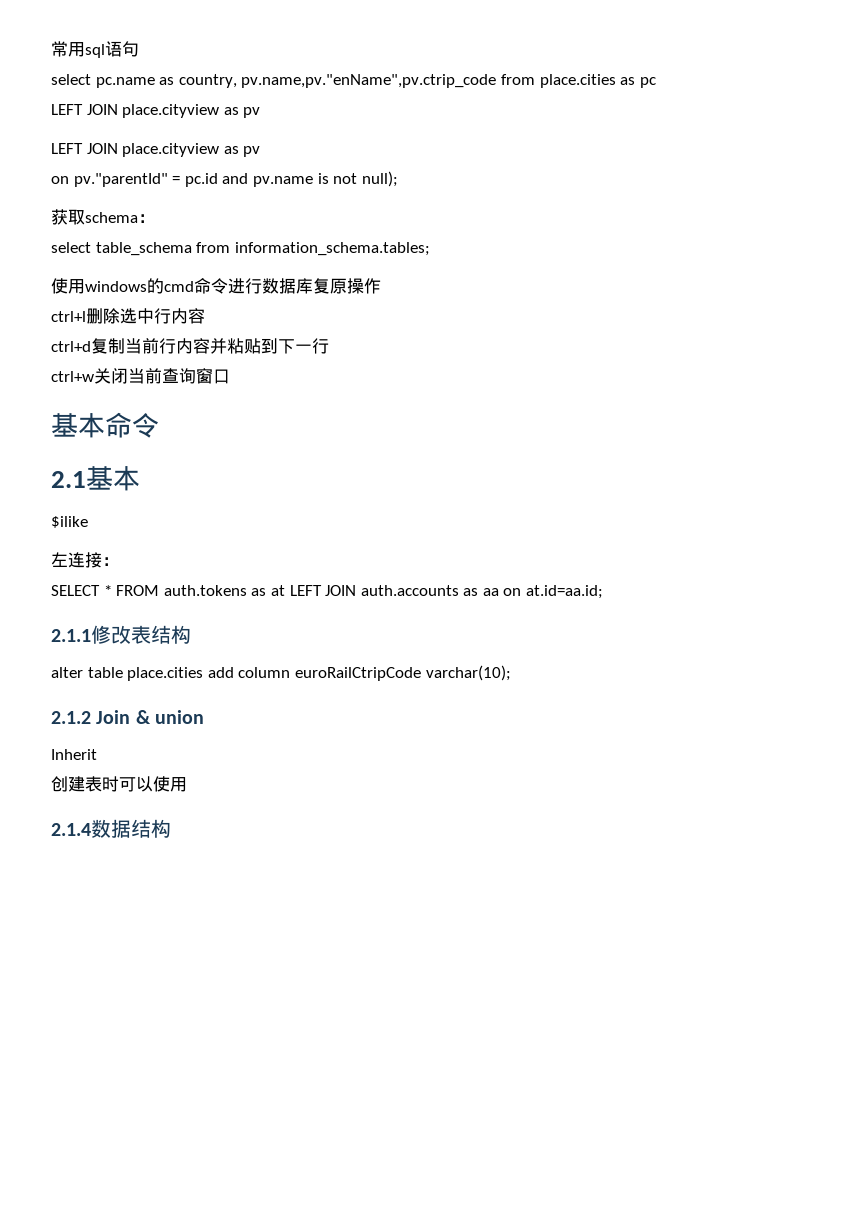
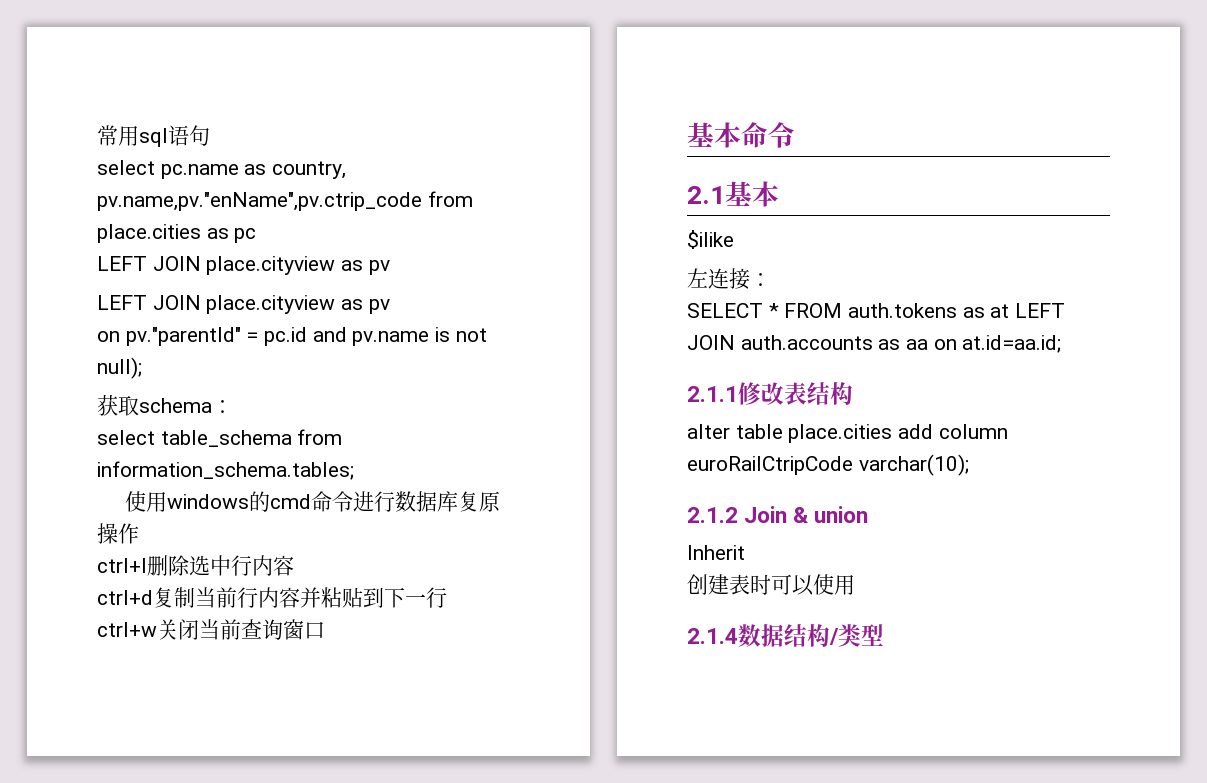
(171, 828) none -> [829,624,884,647] /类型

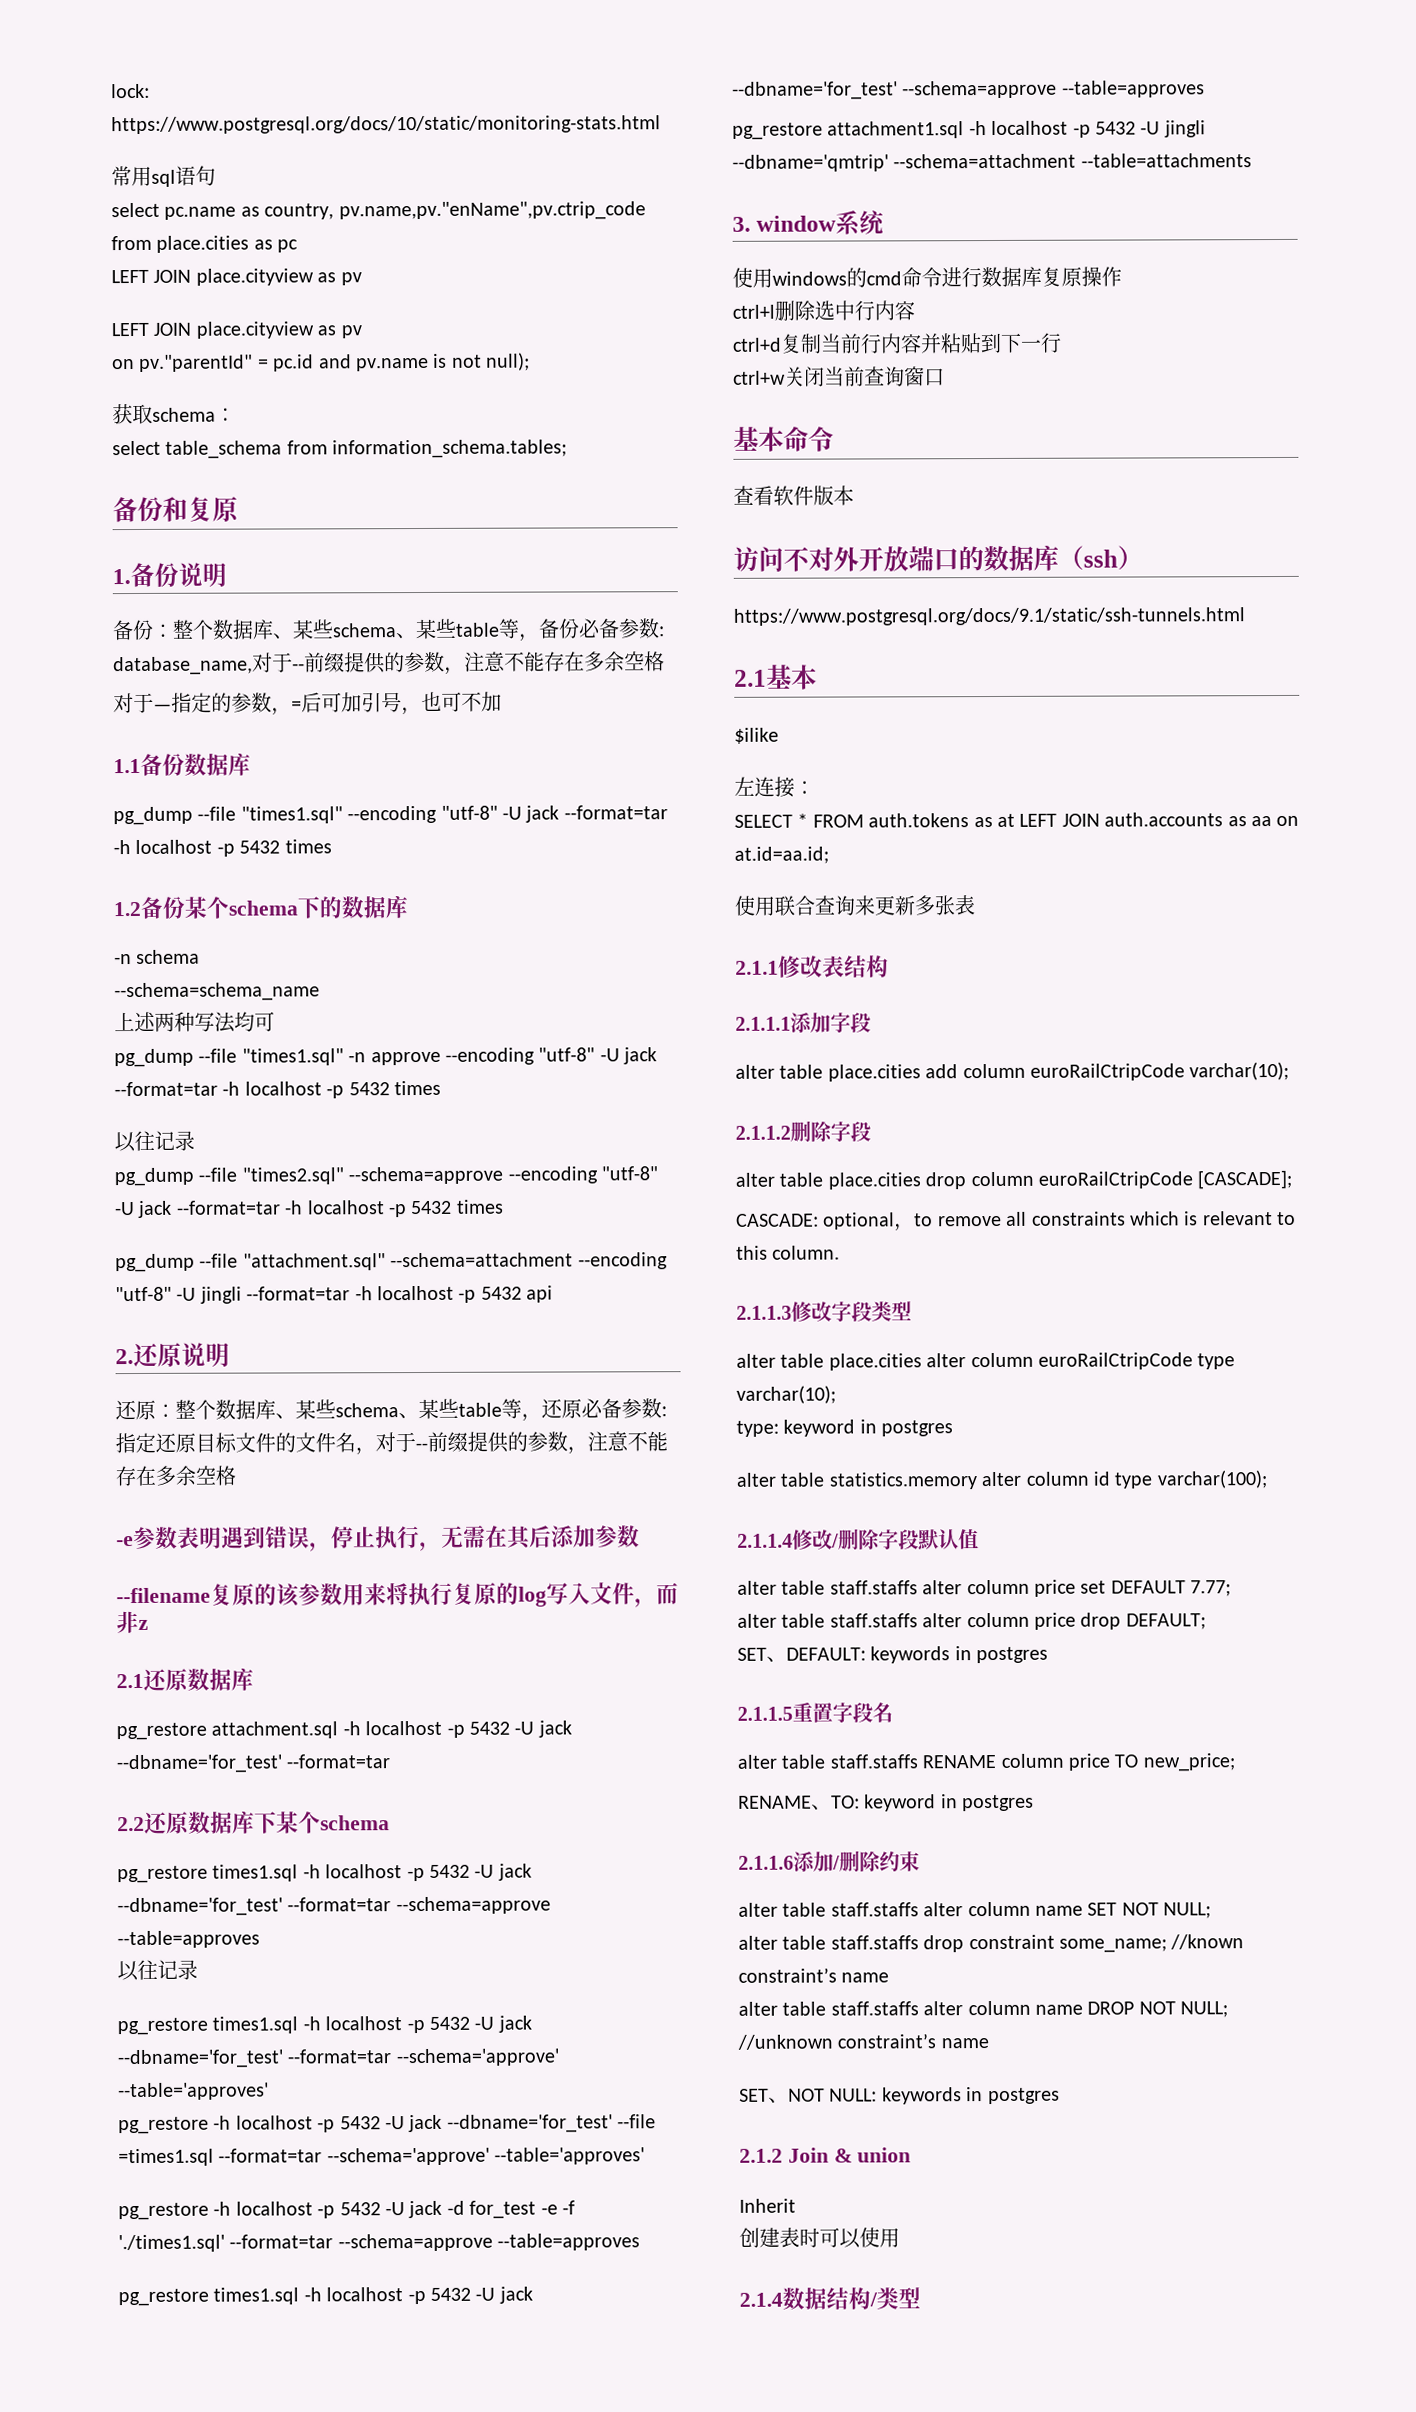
(97, 135) none -> [111,83,150,99] [111,115,661,135] lock: https://www.postgresql.org/docs/10/static/monitoring-stats.html //
(354, 470) none -> [112,496,239,523] [112,562,227,588] [112,618,665,642] [113,651,665,676] [113,691,502,716] [113,752,251,776] [113,805,668,826] [113,839,332,857] [113,895,408,919] [114,949,201,965] [114,982,320,1002] [114,1011,275,1033] [114,1047,658,1068] [114,1080,441,1099] [114,1130,195,1153] [114,1166,658,1187] [114,1199,504,1218] [115,1252,668,1273] [115,1285,554,1304] [115,1342,230,1368] [115,1398,667,1422] [115,1431,668,1456] [115,1465,236,1487] [116,1524,640,1552] [116,1582,679,1608] [116,1610,149,1634] [116,1667,254,1691] [116,1720,572,1741] [116,1754,391,1774] [117,1810,390,1834] [117,1863,532,1884] [117,1896,551,1917] [117,1930,260,1949] [117,1959,198,1982] [117,2015,532,2036] [117,2048,559,2069] [118,2082,269,2101] [118,2114,657,2135] [118,2147,646,2167] [118,2200,575,2221] [118,2233,641,2253] [118,2286,533,2307] [732,80,1205,100] [732,120,1206,140] [732,153,1252,172] [732,210,886,236] // 备份和复原 // 1.备份说明 // 备份：整个数据库、某些schema、某些table等，备份必备参数: database_name,对于--前缀提供的参数，注意不能存在多余空格 // 对于—指定的参数，=后可加引号，也可不加 // 1.1备份数据库 // pg_dump --file "times1.sql" --encoding "utf-8" -U jack --format=tar -h localhost -p 5432 times // 1.2备份某个schema下的数据库 // -n schema // --schema=schema_name // 上述两种写法均可 // pg_dump --file "times1.sql" -n approve --encoding "utf-8" -U jack --format=tar -h localhost -p 5432 times // 以往记录 // pg_dump --file "times2.sql" --schema=approve --encoding "utf-8" -U jack --format=tar -h localhost -p 5432 times // pg_dump --file "attachment.sql" --schema=attachment --encoding "utf-8" -U jingli --format=tar -h localhost -p 5432 api // 2.还原说明 // 还原：整个数据库、某些schema、某些table等，还原必备参数:指定还原目标文件的文件名，对于--前缀提供的参数，注意不能存在多余空格 // -e参数表明遇到错误，停止执行，无需在其后添加参数 // --filename复原的该参数用来将执行复原的log写入文件，而非z // 2.1还原数据库 // pg_restore attachment.sql -h localhost -p 5432 -U jack --dbname='for_test' --format=tar // 2.2还原数据库下某个schema // pg_restore times1.sql -h localhost -p 5432 -U jack --dbname='for_test' --format=tar --schema=approve --table=approves // 以往记录 // pg_restore times1.sql -h localhost -p 5432 -U jack --dbname='for_test' --format=tar --schema='approve' --table='approves' // pg_restore -h localhost -p 5432 -U jack --dbname='for_test' --file =times1.sql --format=tar --schema='approve' --table='approves' // pg_restore -h localhost -p 5432 -U jack -d for_test -e -f './times1.sql' --format=tar --schema=approve --table=approves // pg_restore times1.sql -h localhost -p 5432 -U jack --dbname='for_test' --schema=approve --table=approves // pg_restore attachment1.sql -h localhost -p 5432 -U jingli --dbname='qmtrip' --schema=attachment --table=attachments // 3. window系统
(795, 135) none -> [733,485,854,506] [733,544,1143,573] [733,607,1245,626] // 查看软件版本 // 访问不对外开放端口的数据库（ssh） // https://www.postgresql.org/docs/9.1/static/ssh-tunnels.html
(1062, 344) none -> [734,895,975,916] // 使用联合查询来更新多张表
(853, 393) none -> [735,1012,871,1033] // 2.1.1.1添加字段
(969, 465) none -> [735,1120,871,1143] [735,1169,1293,1190] [736,1211,1297,1232] [736,1245,841,1260] [736,1301,912,1322] [736,1352,1236,1371] [736,1385,836,1404] [736,1419,954,1437] [736,1470,1267,1490] [737,1528,979,1551] [737,1579,1232,1597] [737,1612,1206,1630] [737,1646,1049,1664] [737,1702,893,1723] [737,1753,1235,1772] [738,1794,1035,1812] [738,1850,920,1873] [738,1901,1212,1919] [738,1934,1245,1953] [738,1967,890,1983] [738,2000,1229,2018] [737,2033,989,2050] [739,2087,1060,2105] // 2.1.1.2删除字段 // alter table place.cities drop column euroRailCtripCode [CASCADE]; // CASCADE: optional，to remove all constraints which is relevant to this column. // 2.1.1.3修改字段类型 // alter table place.cities alter column euroRailCtripCode type varchar(10); // type: keyword in postgres // alter table statistics.memory alter column id type varchar(100); // 2.1.1.4修改/删除字段默认值 // alter table staff.staffs alter column price set DEFAULT 7.77; // alter table staff.staffs alter column price drop DEFAULT; // SET、DEFAULT: keywords in postgres // 2.1.1.5重置字段名 // alter table staff.staffs RENAME column price TO new_price; // RENAME、TO: keyword in postgres // 2.1.1.6添加/删除约束 // alter table staff.staffs alter column name SET NOT NULL; // alter table staff.staffs drop constraint some_name; //known constraint’s name // alter table staff.staffs alter column name DROP NOT NULL; //unknown constraint’s name // SET、NOT NULL: keywords in postgres

